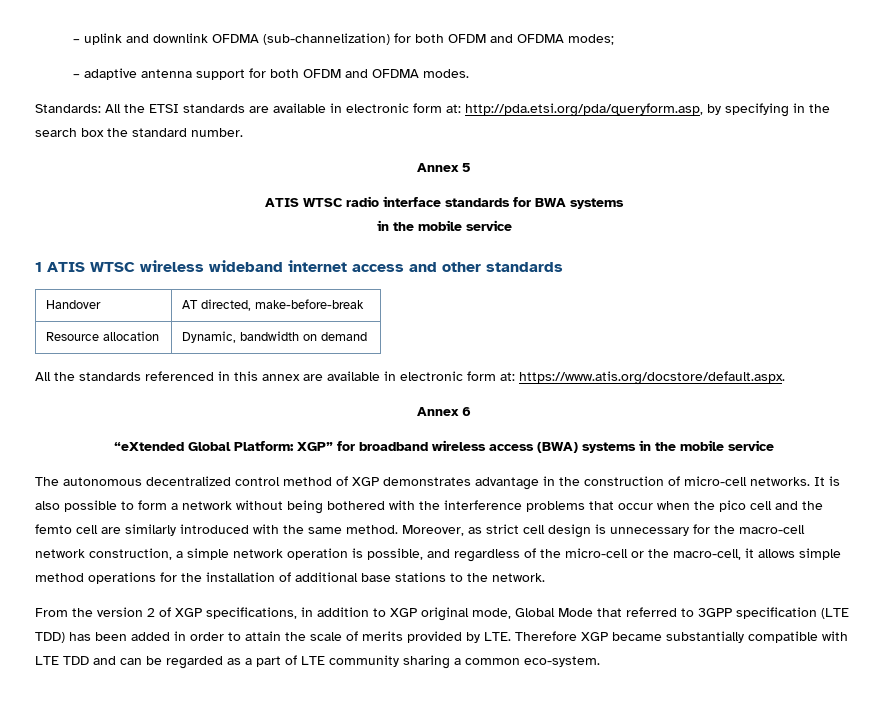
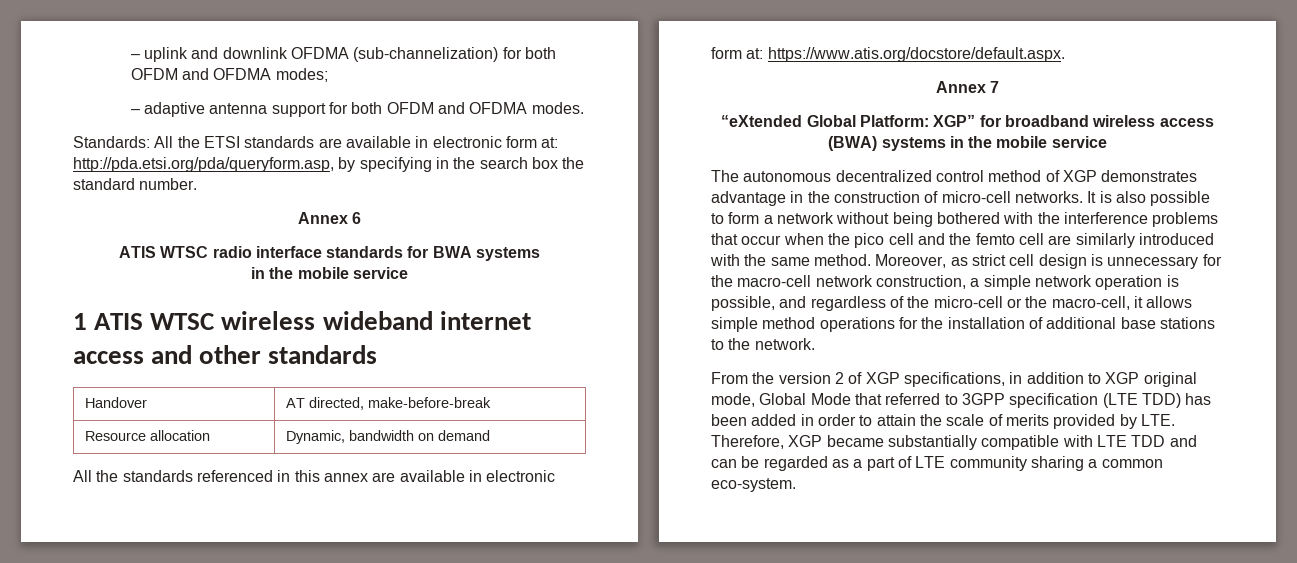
[462,163,471,172] 5 -> [352,212,362,224] 6
[462,407,471,416] 6 -> [990,81,1000,93] 7
[515,631,577,641] Therefore -> [711,435,784,449] Therefore,

